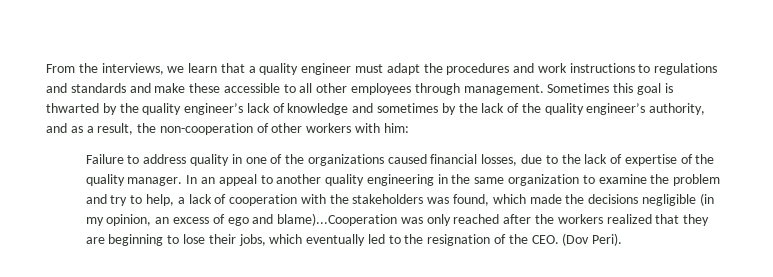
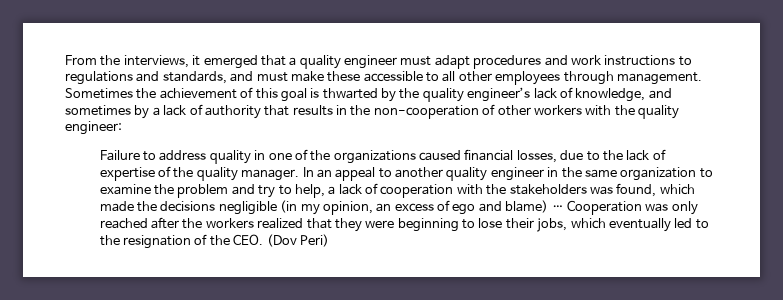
[167,63,218,73] we learn -> [192,55,258,69] it emerged
[423,63,443,73] the -> (470, 62) none
[70,83,151,93] standards and -> [162,71,288,84] standards, and must
(610, 88) none -> [136,87,254,99] the achievement of
[287,103,349,115] knowledge -> [575,88,646,102] knowledge,
[458,103,706,115] [46,123,134,135] the lack of the quality engineer’s authority, and as a result, -> [152,104,347,119] a lack of authority that results in
[383,123,409,133] him: -> [614,105,679,119] [65,121,122,135] the quality engineer:
[366,174,434,186] engineering -> [490,167,544,181] engineer
[277,213,398,226] blame)...Cooperation -> [505,200,642,215] blame) … Cooperation
[85,237,105,244] are -> [365,220,395,228] were
[592,233,623,246] Peri). -> [299,234,329,247] Peri)

